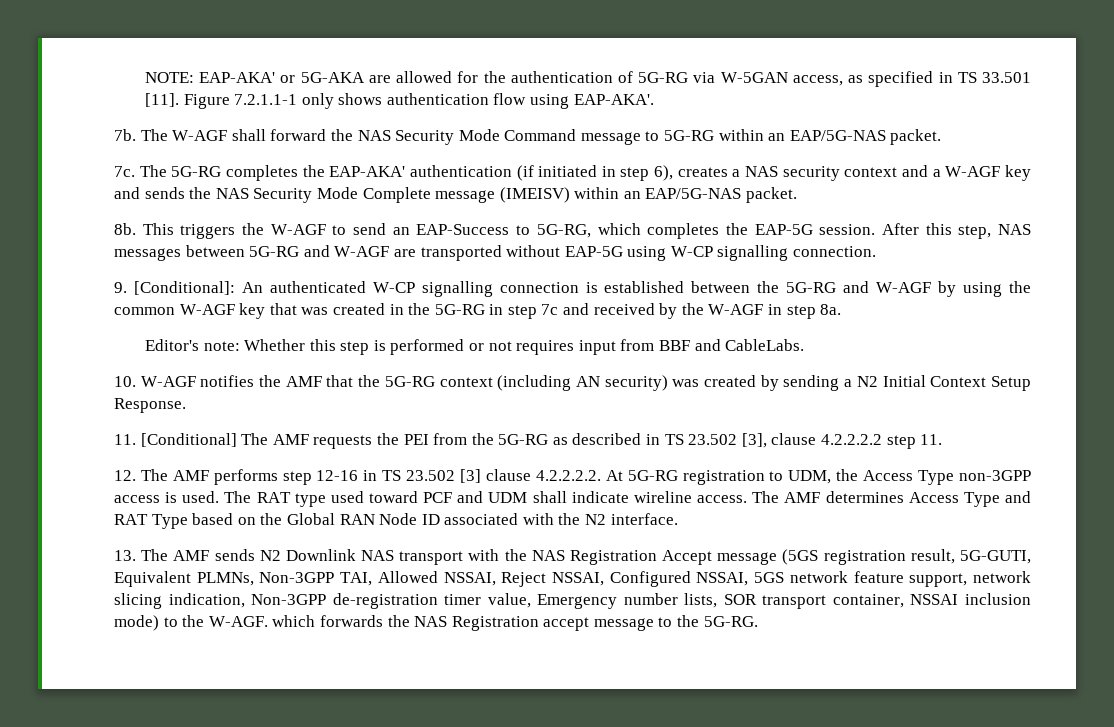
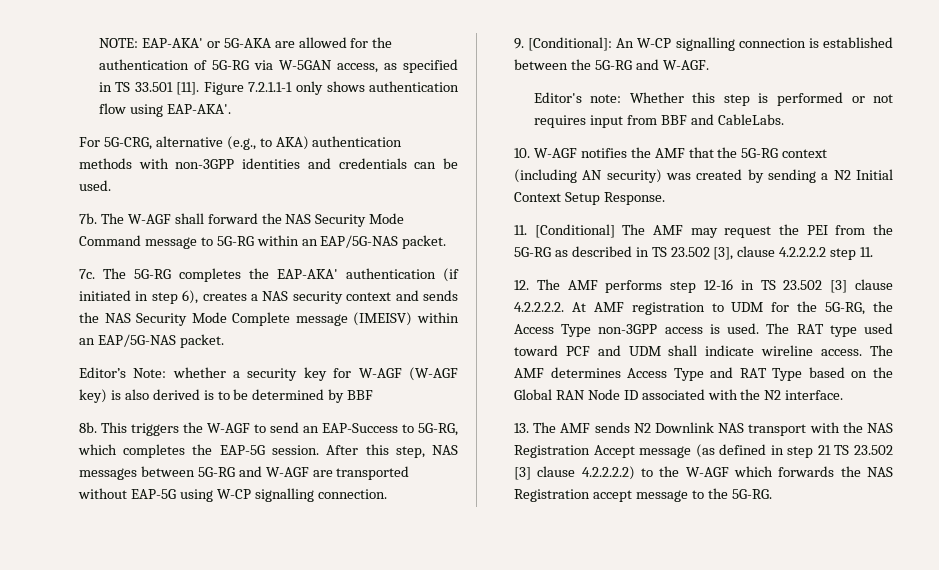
(654, 99) none -> [78,136,403,150] [78,158,459,169] [78,180,111,191] // For 5G-CRG, alternative (e.g., to AKA) authentication methods with non-3GPP identities and credentials can be used.
[932,165,1032,181] [113,187,140,199] a W-AGF key and -> (419, 295) none
(798, 195) none -> [78,367,458,381] [78,389,374,403] // Editor’s Note: whether a security key for W-AGF (W-AGF key) is also derived is to be determined by BBF
[269,281,366,293] authenticated -> (635, 43) none
[876,281,1032,297] [113,303,842,319] W-AGF by using the common W-AGF key that was created in the 5G-RG in step 7c and received by the W-AGF in step 8a. -> [662,60,709,70] W-AGF.
[313,435,373,449] requests -> [690,226,772,238] may request
[627,470,678,481] 5G-RG -> [593,302,624,312] AMF
[788,470,832,484] UDM, -> [731,301,866,315] UDM for the 5G-RG,
[782,549,1031,565] [113,571,1032,587] [113,593,1031,609] [113,615,268,631] (5GS registration result, 5G-GUTI, Equivalent PLMNs, Non-3GPP TAI, Allowed NSSAI, Reject NSSAI, Configured NSSAI, 5GS network feature support, network slicing indication, Non-3GPP de-registration timer value, Emergency number lists, SOR transport container, NSSAI inclusion mode) to the W-AGF. -> [695,444,894,458] [513,466,729,480] (as defined in step 21 TS 23.502 [3] clause 4.2.2.2.2) to the W-AGF

